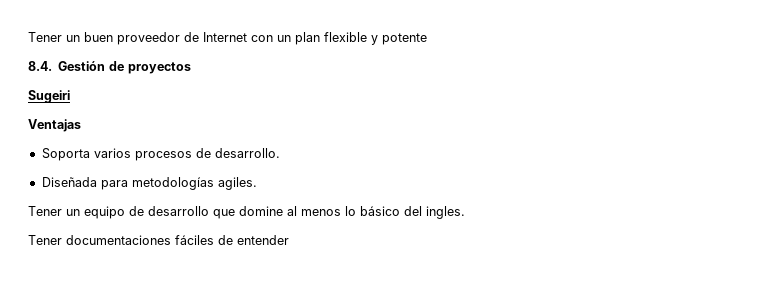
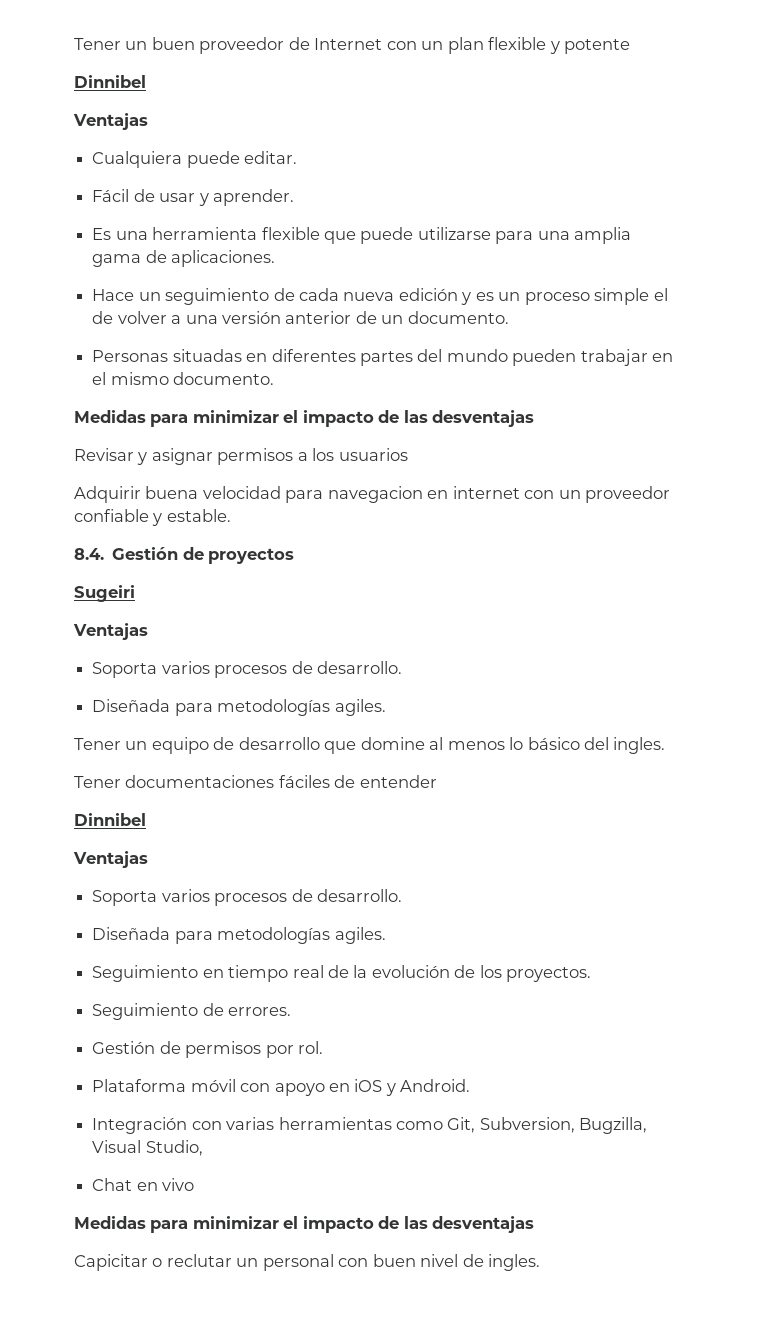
(427, 39) none -> [74,75,146,88] [73,113,148,130] [92,151,298,168] [92,189,294,206] [92,227,632,244] [92,250,276,267] [92,288,668,305] [92,311,509,324] [92,349,674,366] [92,372,275,385] [74,410,535,427] [74,448,408,465] [74,486,671,503] [74,509,231,526] // Dinnibel // Ventajas // Cualquiera puede editar. // Fácil de usar y aprender. // Es una herramienta flexible que puede utilizarse para una amplia gama de aplicaciones. // Hace un seguimiento de cada nueva edición y es un proceso simple el de volver a una versión anterior de un documento. // Personas situadas en diferentes partes del mundo pueden trabajar en el mismo documento. // Medidas para minimizar el impacto de las desventajas // Revisar y asignar permisos a los usuarios // Adquirir buena velocidad para navegacion en internet con un proveedor confiable y estable.
(289, 240) none -> [74,813,146,826] [73,851,148,868] [92,889,402,906] [92,927,386,944] [92,965,592,982] [92,1003,292,1020] [92,1041,323,1058] [92,1079,471,1096] [92,1117,648,1134] [92,1140,203,1156] [92,1178,195,1191] [74,1216,535,1233] [74,1254,541,1271] // Dinnibel // Ventajas // Soporta varios procesos de desarrollo. // Diseñada para metodologías agiles. // Seguimiento en tiempo real de la evolución de los proyectos. // Seguimiento de errores. // Gestión de permisos por rol. // Plataforma móvil con apoyo en iOS y Android. // Integración con varias herramientas como Git, Subversion, Bugzilla, Visual Studio, // Chat en vivo // Medidas para minimizar el impacto de las desventajas // Capicitar o reclutar un personal con buen nivel de ingles.

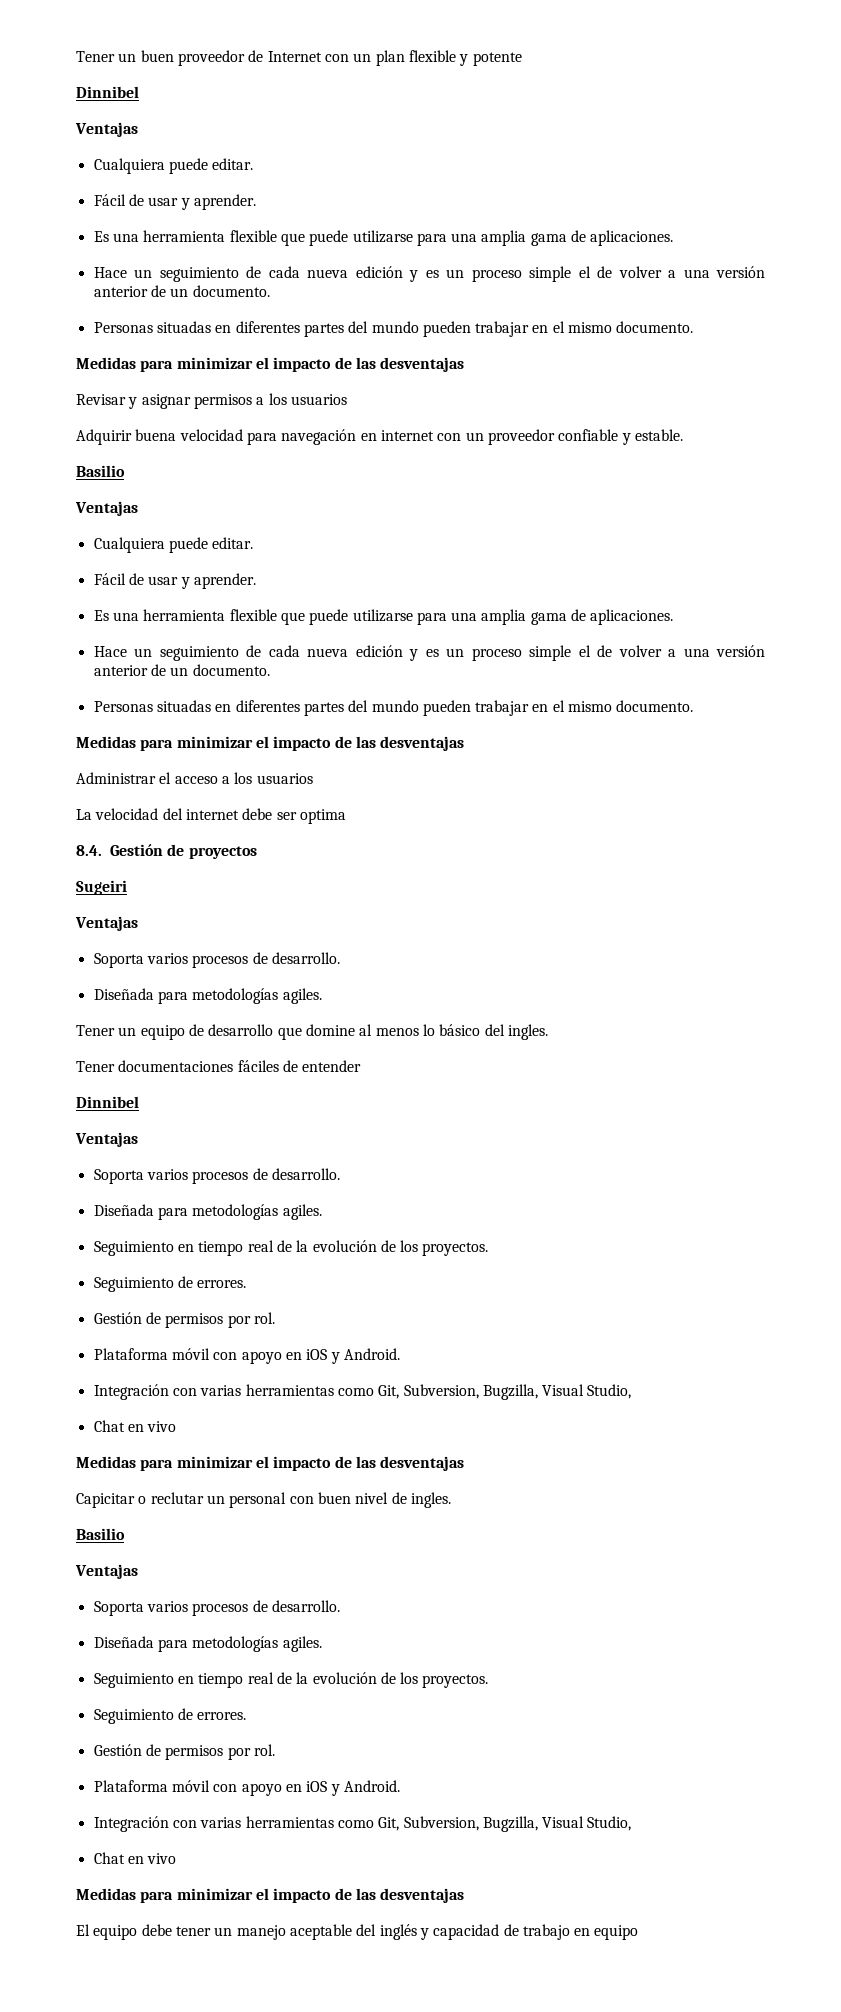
[327,486,423,503] navegacion -> [281,429,357,445] navegación
(231, 515) none -> [76,465,125,477] [75,501,138,516] [93,537,254,553] [93,573,256,589] [93,609,674,625] [93,645,765,661] [93,664,270,676] [93,700,694,716] [76,736,465,751] [76,772,313,784] [76,808,346,824] // Basilio // Ventajas // Cualquiera puede editar. // Fácil de usar y aprender. // Es una herramienta flexible que puede utilizarse para una amplia gama de aplicaciones. // Hace un seguimiento de cada nueva edición y es un proceso simple el de volver a una versión anterior de un documento. // Personas situadas en diferentes partes del mundo pueden trabajar en el mismo documento. // Medidas para minimizar el impacto de las desventajas // Administrar el acceso a los usuarios // La velocidad del internet debe ser optima
(541, 1262) none -> [76,1528,125,1540] [75,1564,138,1579] [93,1600,340,1616] [93,1636,322,1652] [93,1672,489,1688] [93,1708,247,1724] [93,1744,275,1760] [93,1780,400,1796] [93,1816,632,1832] [93,1852,177,1864] [76,1888,465,1903] [76,1924,639,1940] // Basilio // Ventajas // Soporta varios procesos de desarrollo. // Diseñada para metodologías agiles. // Seguimiento en tiempo real de la evolución de los proyectos. // Seguimiento de errores. // Gestión de permisos por rol. // Plataforma móvil con apoyo en iOS y Android. // Integración con varias herramientas como Git, Subversion, Bugzilla, Visual Studio, // Chat en vivo // Medidas para minimizar el impacto de las desventajas // El equipo debe tener un manejo aceptable del inglés y capacidad de trabajo en equipo

